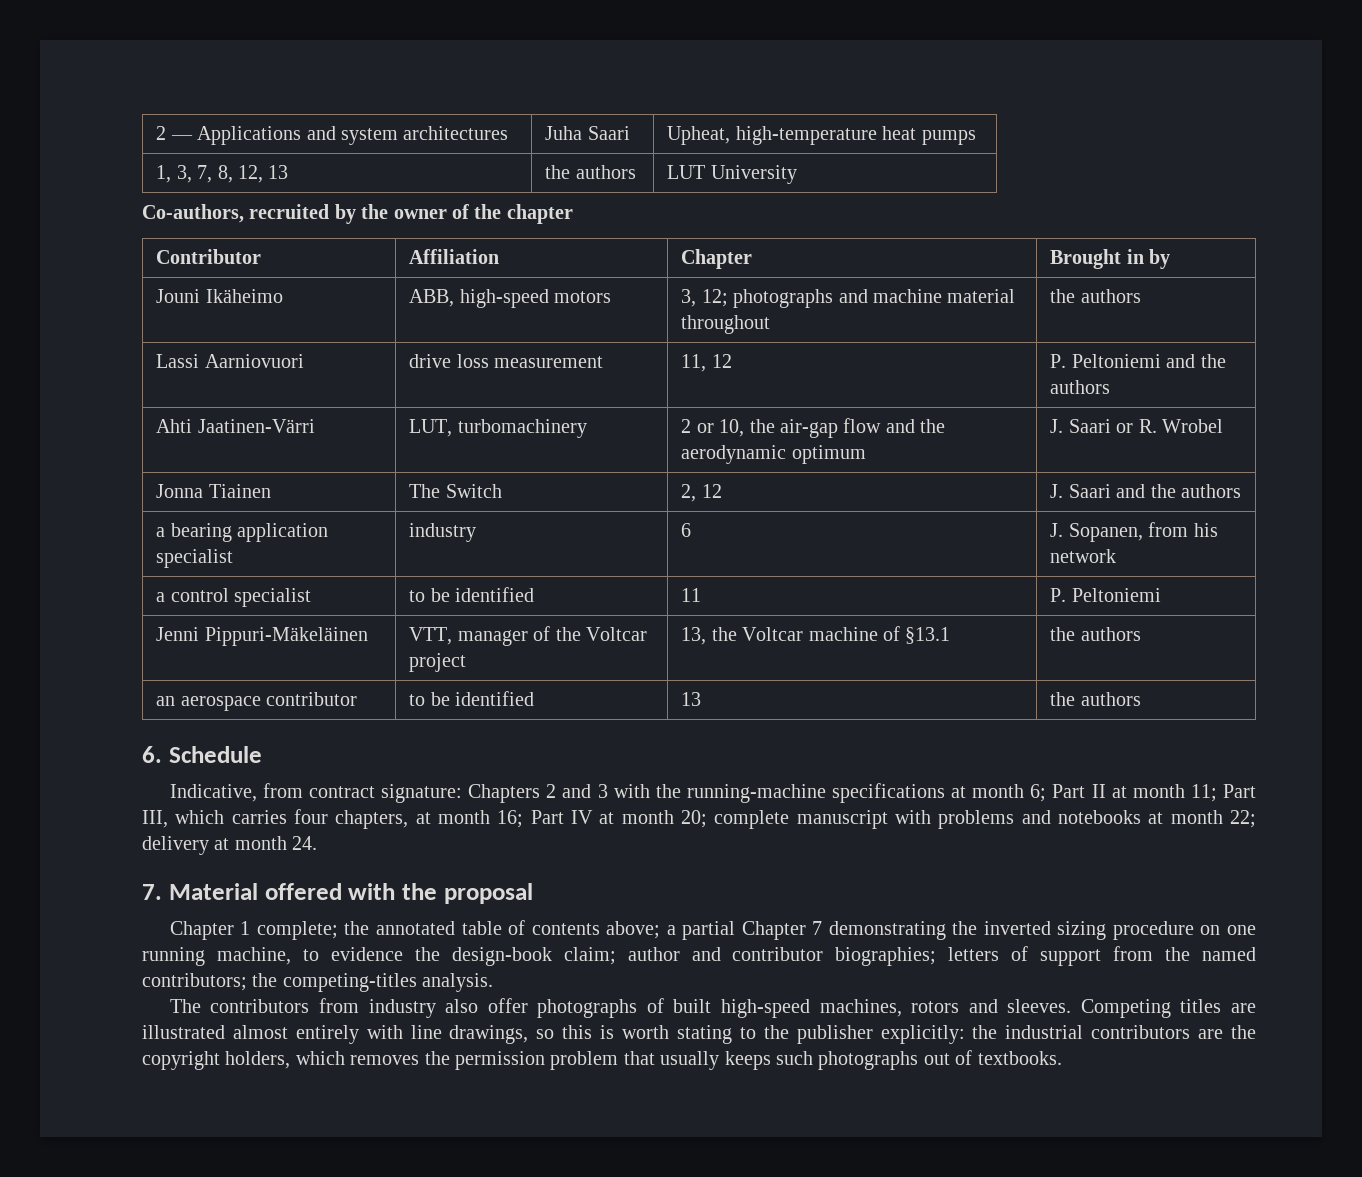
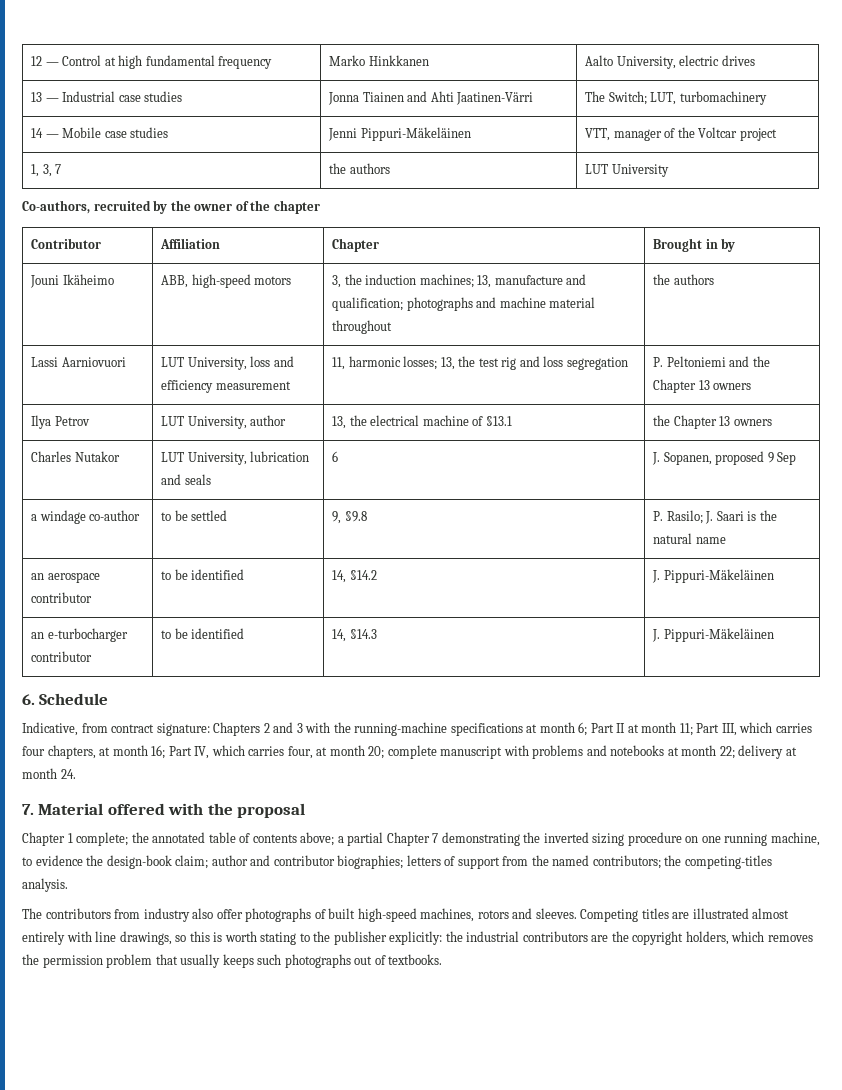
[156,126,509,145] [545,126,630,140] [667,126,976,145] [156,165,289,183] 2 — Applications and system architectures | Juha Saari | Upheat, high-temperature heat pumps // 1, 3, 7, 8, 12, 13 -> [31,55,273,69] [329,55,429,66] [585,55,755,69] [31,91,183,102] [328,91,534,105] [585,91,767,105] [31,127,169,138] [328,127,471,141] [585,127,777,141] [31,164,62,177] 12 — Control at high fundamental frequency | Marko Hinkkanen | Aalto University, electric drives // 13 — Industrial case studies | Jonna Tiainen and Ahti Jaatinen-Värri | The Switch; LUT, turbomachinery // 14 — Mobile case studies | Jenni Pippuri-Mäkeläinen | VTT, manager of the Voltcar project // 1, 3, 7
[701,289,728,307] 12; -> [344,274,587,288] [332,297,404,311] the induction machines; 13, manufacture and qualification;
[409,354,604,368] [681,354,732,372] [1050,354,1226,368] [1050,380,1111,394] [156,419,315,433] [409,419,587,438] [681,418,946,438] [681,445,866,464] [1050,419,1223,433] [156,484,271,498] [409,484,502,498] [681,484,722,502] [1050,484,1241,498] [156,523,329,542] [156,549,234,568] [409,523,477,542] drive loss measurement | 11, 12 | P. Peltoniemi and the authors // Ahti Jaatinen-Värri | LUT, turbomachinery | 2 or 10, the air-gap flow and the aerodynamic optimum | J. Saari or R. Wrobel // Jonna Tiainen | The Switch | 2, 12 | J. Saari and the authors // a bearing application specialist | industry -> [161,356,294,370] [161,380,291,393] [332,356,628,370] [653,356,770,367] [653,379,752,393] [31,415,90,429] [161,415,287,429] [332,415,512,429] [653,415,772,429] [31,451,120,462] [161,451,310,465] [161,474,211,485] LUT University, loss and efficiency measurement | 11, harmonic losses; 13, the test rig and loss segregation | P. Peltoniemi and the Chapter 13 owners // Ilya Petrov | LUT University, author | 13, the electrical machine of §13.1 | the Chapter 13 owners // Charles Nutakor | LUT University, lubrication and seals
[1148,522,1218,537] [1050,549,1117,563] [156,588,312,607] [409,587,535,602] [681,588,702,602] [1050,588,1161,602] [156,627,368,646] [409,626,647,646] [409,653,467,672] [681,626,951,645] [1050,627,1141,641] from his network // a control specialist | to be identified | 11 | P. Peltoniemi // Jenni Pippuri-Mäkeläinen | VTT, manager of the Voltcar project | 13, the Voltcar machine of §13.1 | the authors -> [715,451,797,465] [31,510,141,524] [161,510,228,521] [332,511,367,524] [653,510,777,524] [653,533,726,544] proposed 9 Sep // a windage co-author | to be settled | 9, §9.8 | P. Rasilo; J. Saari is the natural name
[681,692,702,706] [1050,692,1141,706] 13 | the authors -> [332,570,377,583] [652,569,774,583] [31,628,128,642] [31,651,93,662] [161,628,245,639] [332,629,377,642] [652,628,774,642] 14, §14.2 | J. Pippuri-Mäkeläinen // an e-turbocharger contributor | to be identified | 14, §14.3 | J. Pippuri-Mäkeläinen
[571,810,593,824] IV -> [194,745,313,759] IV, which carries four,

